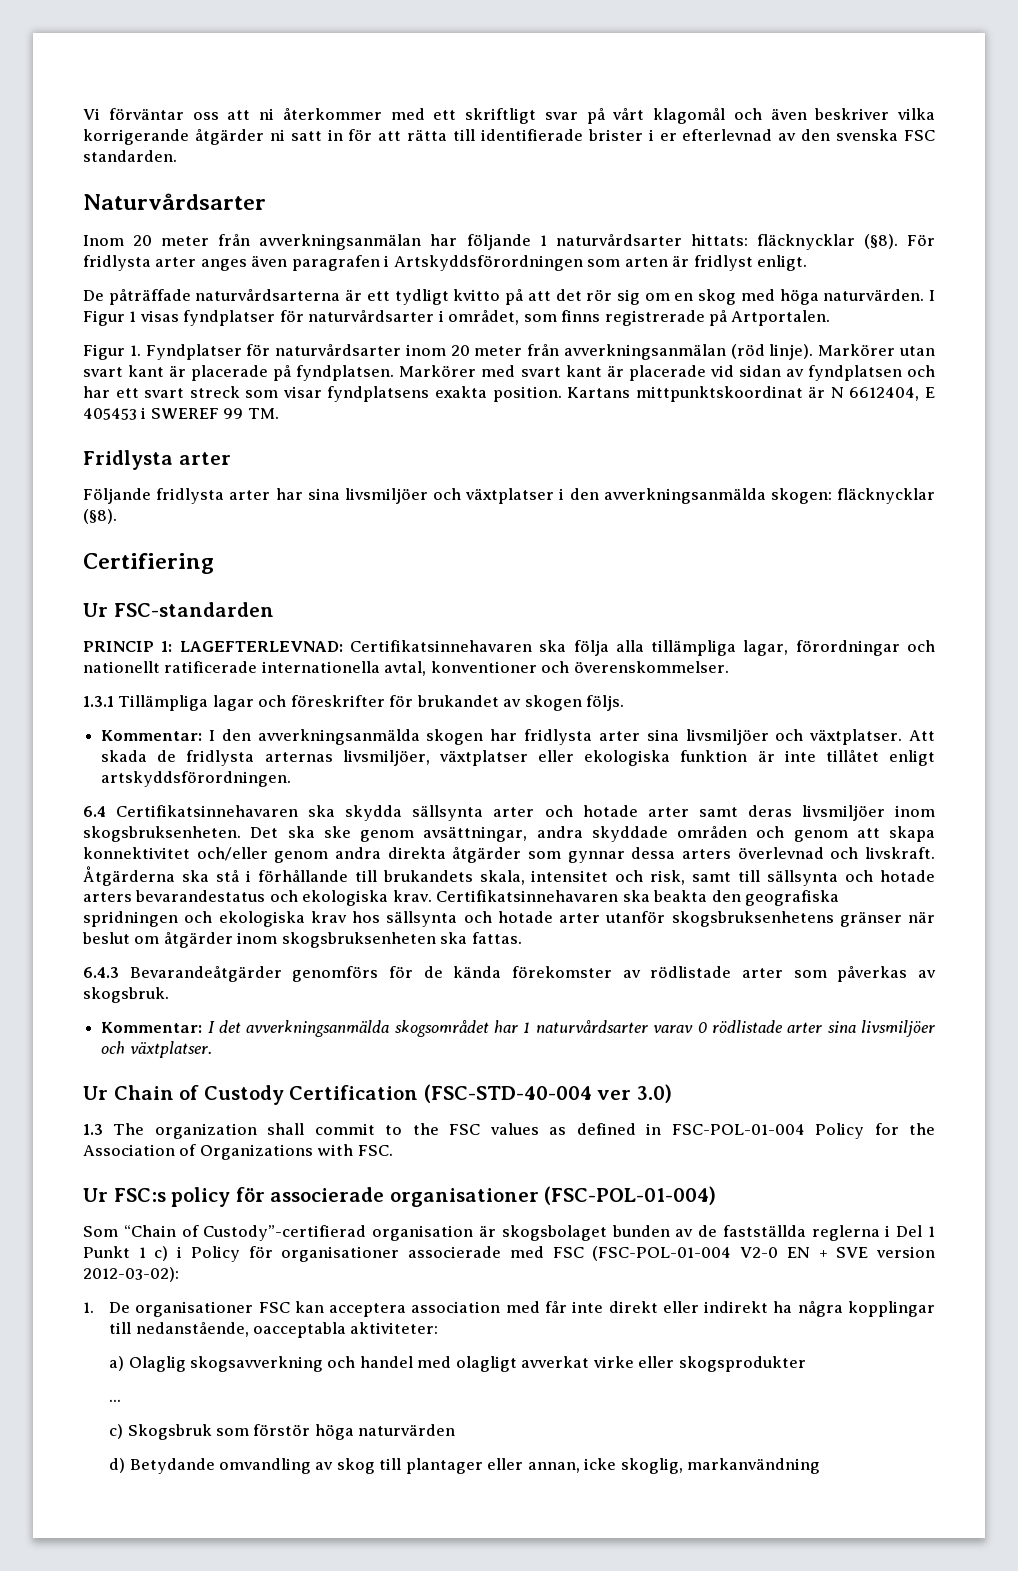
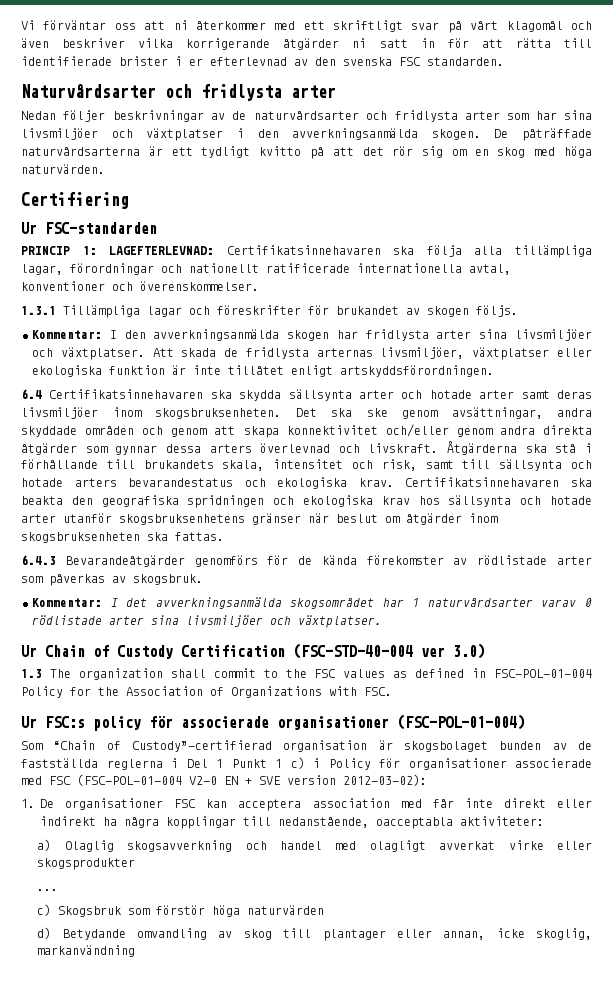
[83,234,936,250] [83,255,808,271] // Inom 20 meter från avverkningsanmälan har följande 1 naturvårdsarter hittats: fläcknycklar (§8). För fridlysta arter anges även paragrafen i Artskyddsförordningen som arten är fridlyst enligt. // -> [165,84,336,101] [21,110,593,122] [21,128,481,141] och fridlysta arter // Nedan följer beskrivningar av de naturvårdsarter och fridlysta arter som har sina livsmiljöer och växtplatser i den avverkningsanmälda skogen.
[928,290,935,301] [83,310,831,326] [83,344,935,360] [83,365,935,381] [83,386,935,402] [83,407,279,420] [83,450,231,470] [83,488,935,504] [83,509,117,524] I Figur 1 visas fyndplatser för naturvårdsarter i området, som finns registrerade på Artportalen. // Figur 1. Fyndplatser för naturvårdsarter inom 20 meter från avverkningsanmälan (röd linje). Markörer utan svart kant är placerade på fyndplatsen. Markörer med svart kant är placerade vid sidan av fyndplatsen och har ett svart streck som visar fyndplatsens exakta position. Kartans mittpunktskoordinat är N 6612404, E 405453 i SWEREF 99 TM. // Fridlysta arter // Följande fridlysta arter har sina livsmiljöer och växtplatser i den avverkningsanmälda skogen: fläcknycklar (§8). -> (105, 169) none

